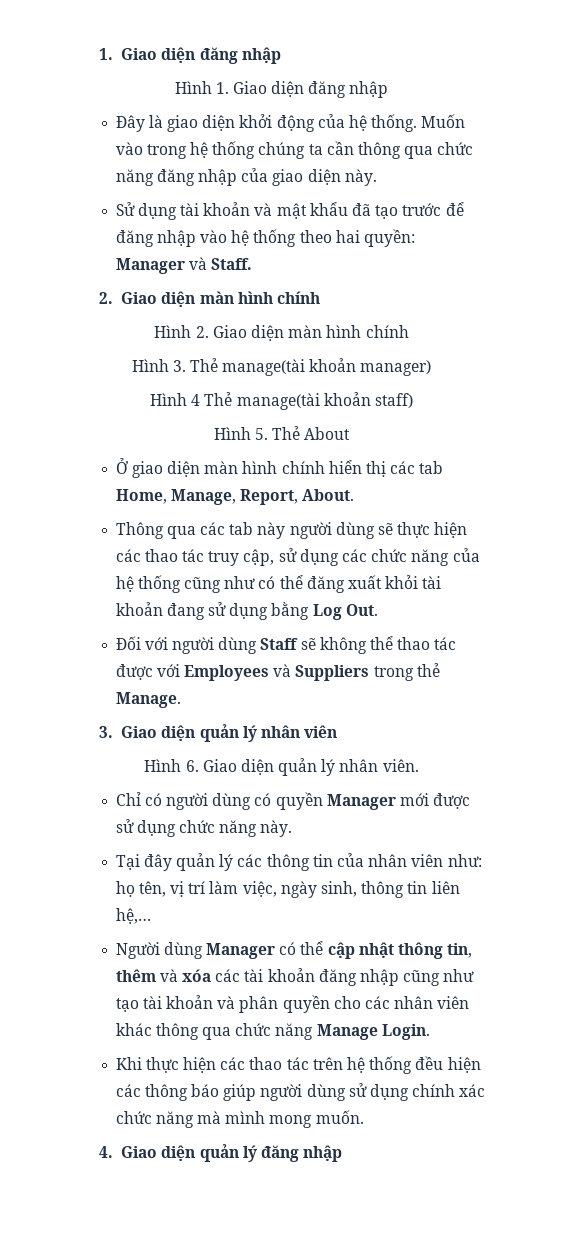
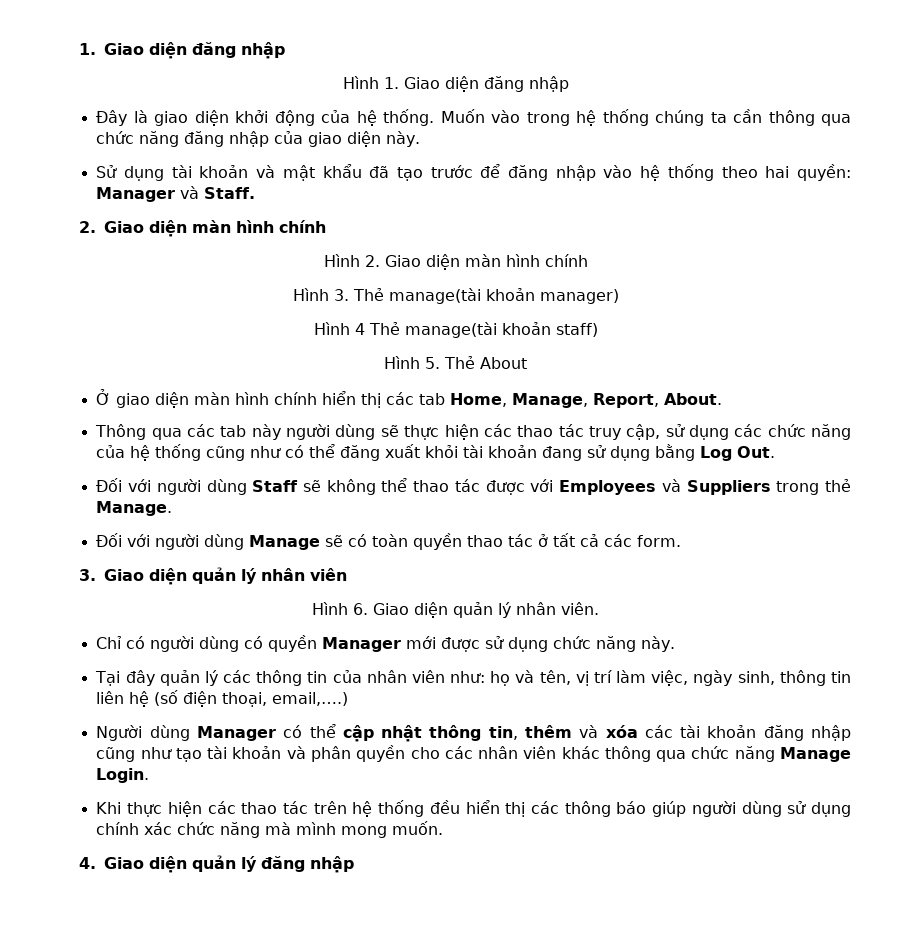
(181, 700) none -> [96,533,682,550] // Đối với người dùng Manage sẽ có toàn quyền thao tác ở tất cả các form.
(135, 889) none -> [515,670,535,683] và
[115,908,151,924] hệ,… -> [129,690,349,707] hệ (số điện thoại, email,….)
[447,1057,481,1073] hiện -> [465,800,526,817] hiển thị

